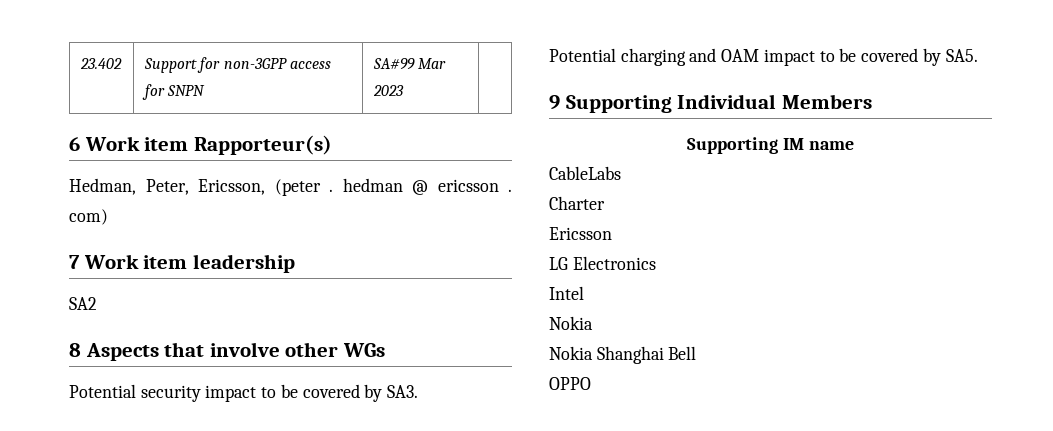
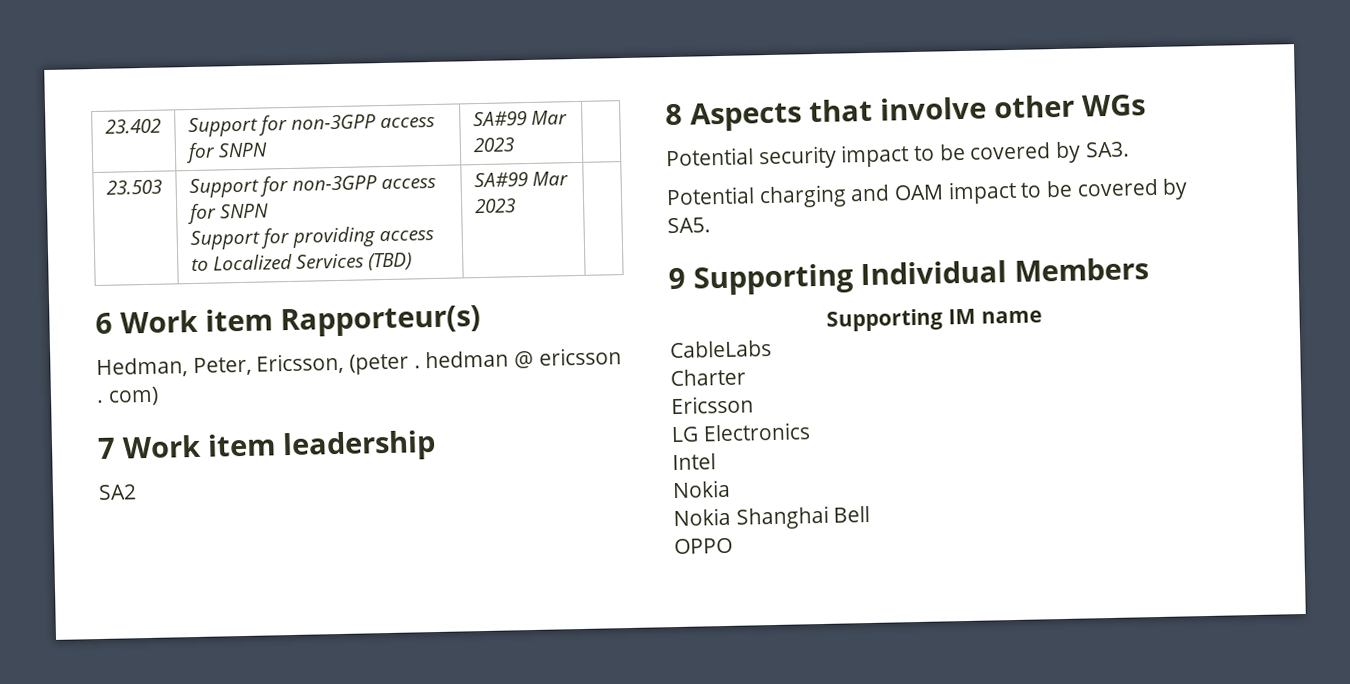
(404, 90) none -> [105,179,162,195] [188,175,436,199] [186,203,269,225] [189,226,434,251] [190,252,412,272] [473,171,569,188] [473,198,516,214] // 23.503 | Support for non-3GPP access for SNPN // Support for providing access to Localized Services (TBD) | SA#99 Mar 2023 |

